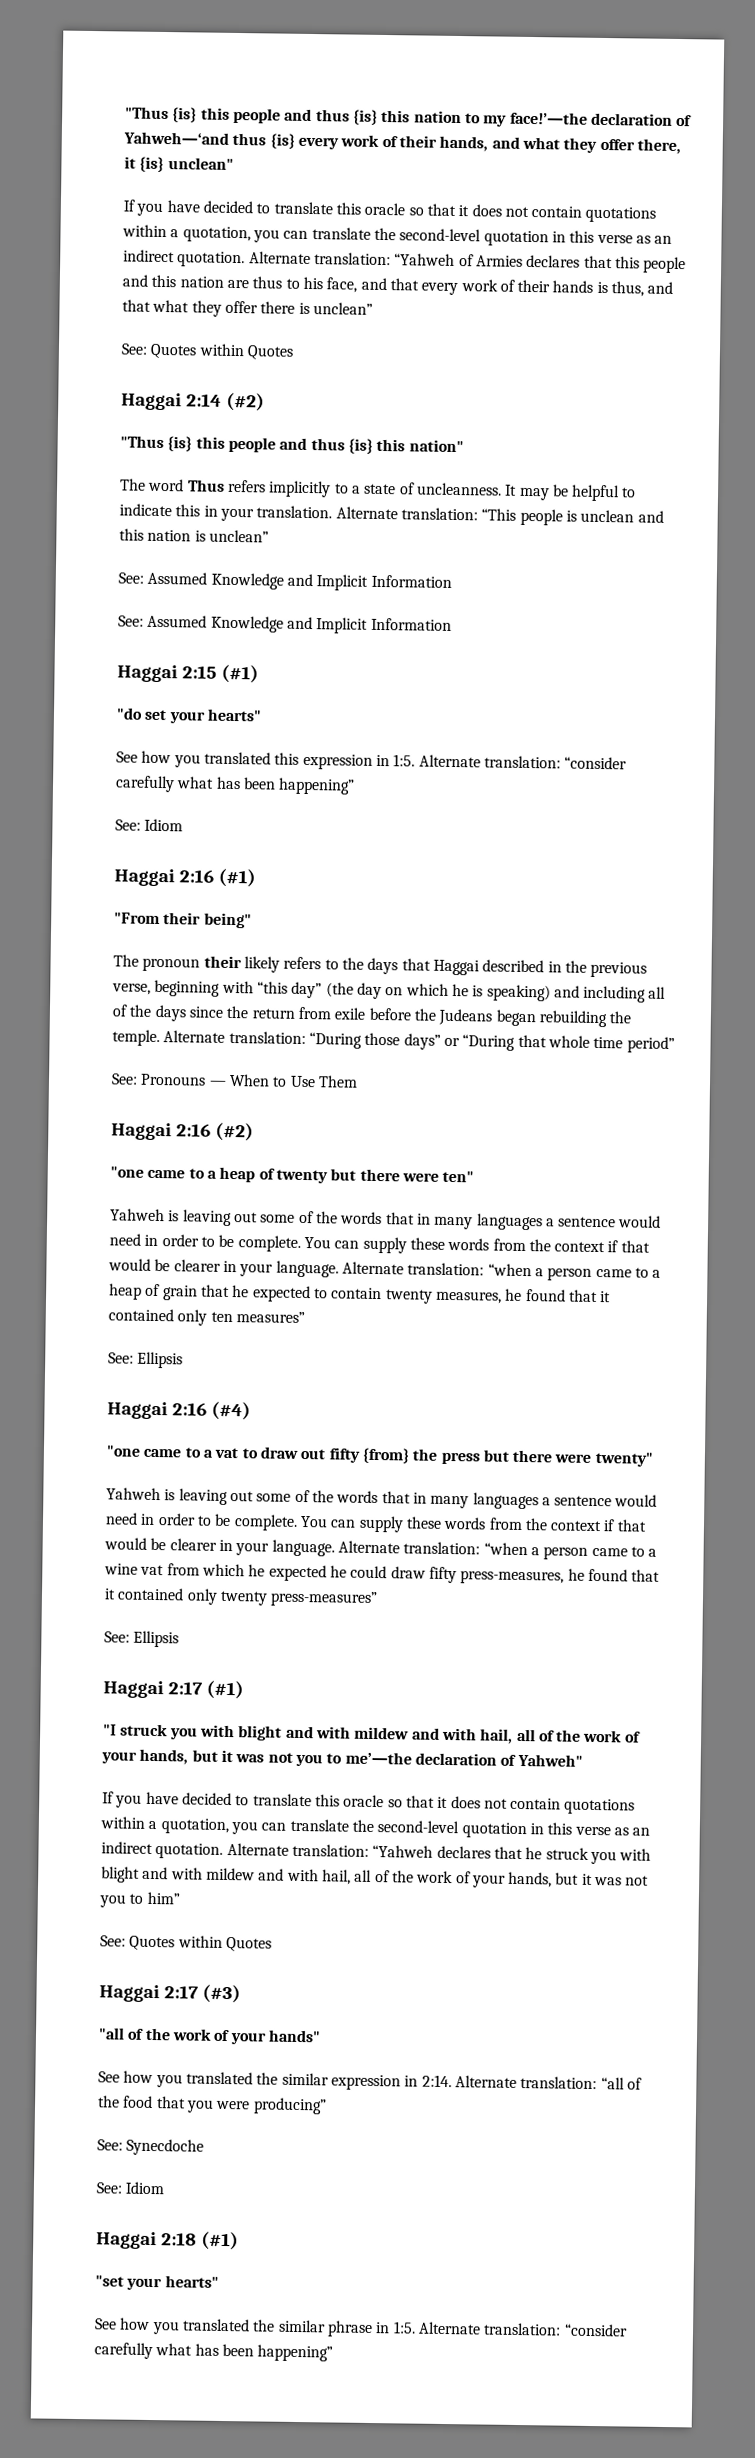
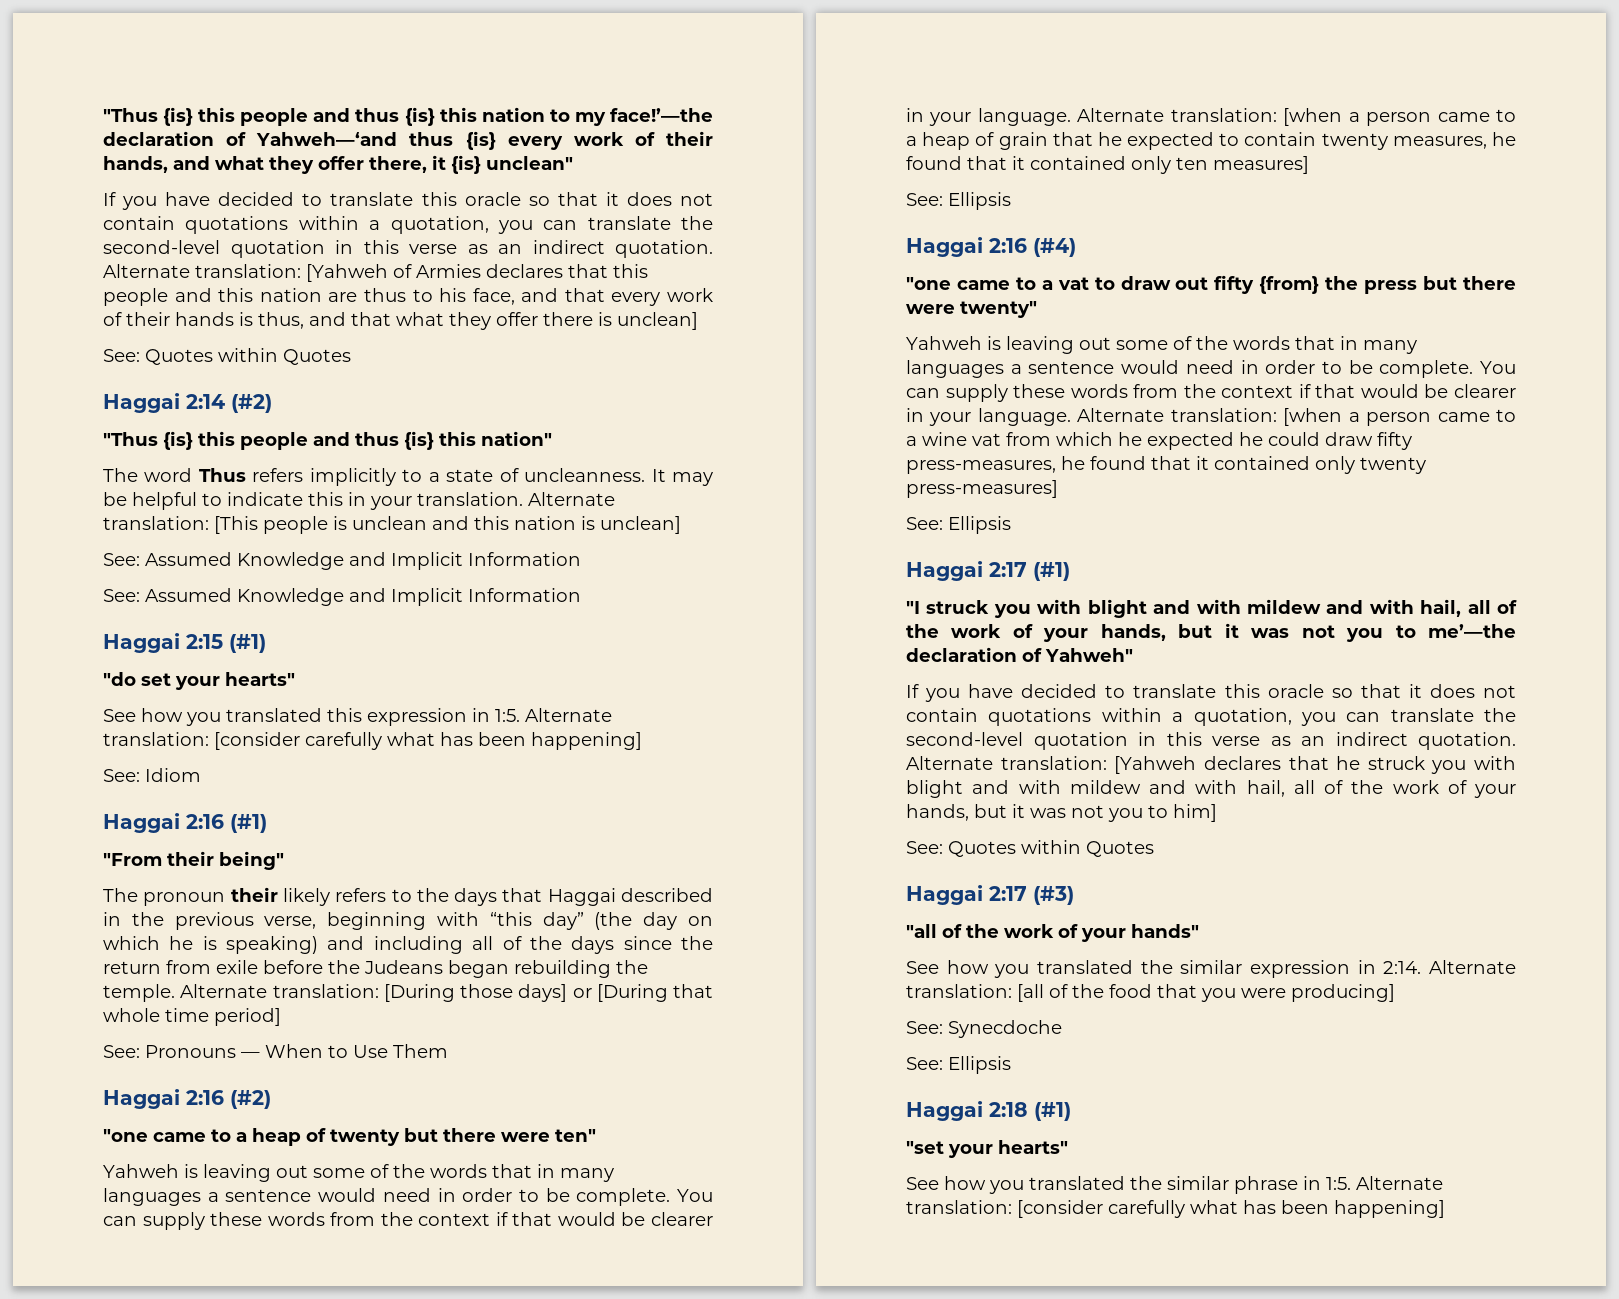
[394,253,456,266] “Yahweh -> [306,264,388,282] [Yahweh
[312,302,373,315] unclean” -> [617,312,698,330] unclean]
[481,508,517,521] “This -> [214,516,258,534] [This
[208,529,269,543] unclean” -> [600,516,681,534] unclean]
[564,756,628,770] [115,775,356,795] “consider carefully what has been happening” -> [214,732,642,750] [consider carefully what has been happening]
[308,1032,516,1051] “During those days” or “During -> [383,984,668,1002] [During those days] or [During
[626,1036,675,1054] period” -> [214,1008,281,1026] period]
[487,1263,532,1277] “when -> [1283,108,1343,126] [when
[235,1311,305,1324] measures” -> [1213,156,1309,174] measures]
[483,1542,528,1556] “when -> [1283,408,1343,426] [when
[270,1590,379,1608] press-measures” -> [906,480,1058,498] press-measures]
[372,1844,434,1858] “Yahweh -> [1114,756,1197,774] [Yahweh
[146,1891,180,1905] him” -> [1173,804,1217,822] him]
[600,2077,625,2090] “all -> [1017,984,1044,1002] [all
[252,2097,327,2115] producing” -> [1291,984,1395,1002] producing]
[125,2181,166,2195] Idiom -> [948,1056,1011,1074] Ellipsis
[563,2323,628,2337] [94,2342,334,2362] “consider carefully what has been happening” -> [1017,1200,1445,1218] [consider carefully what has been happening]

